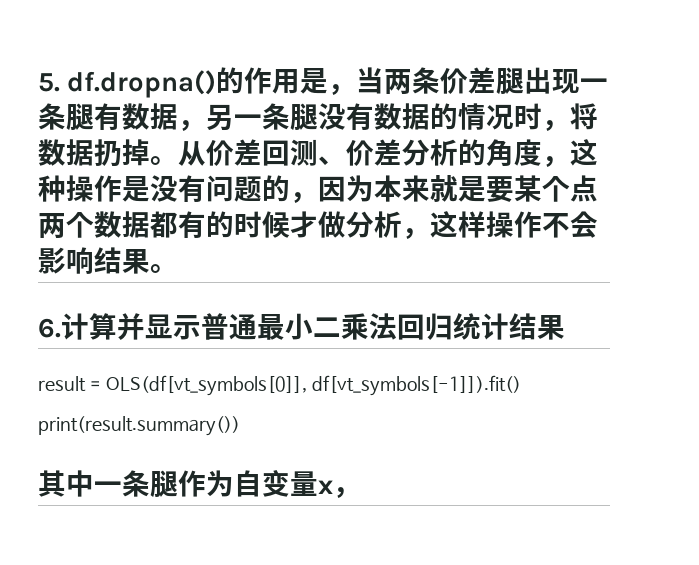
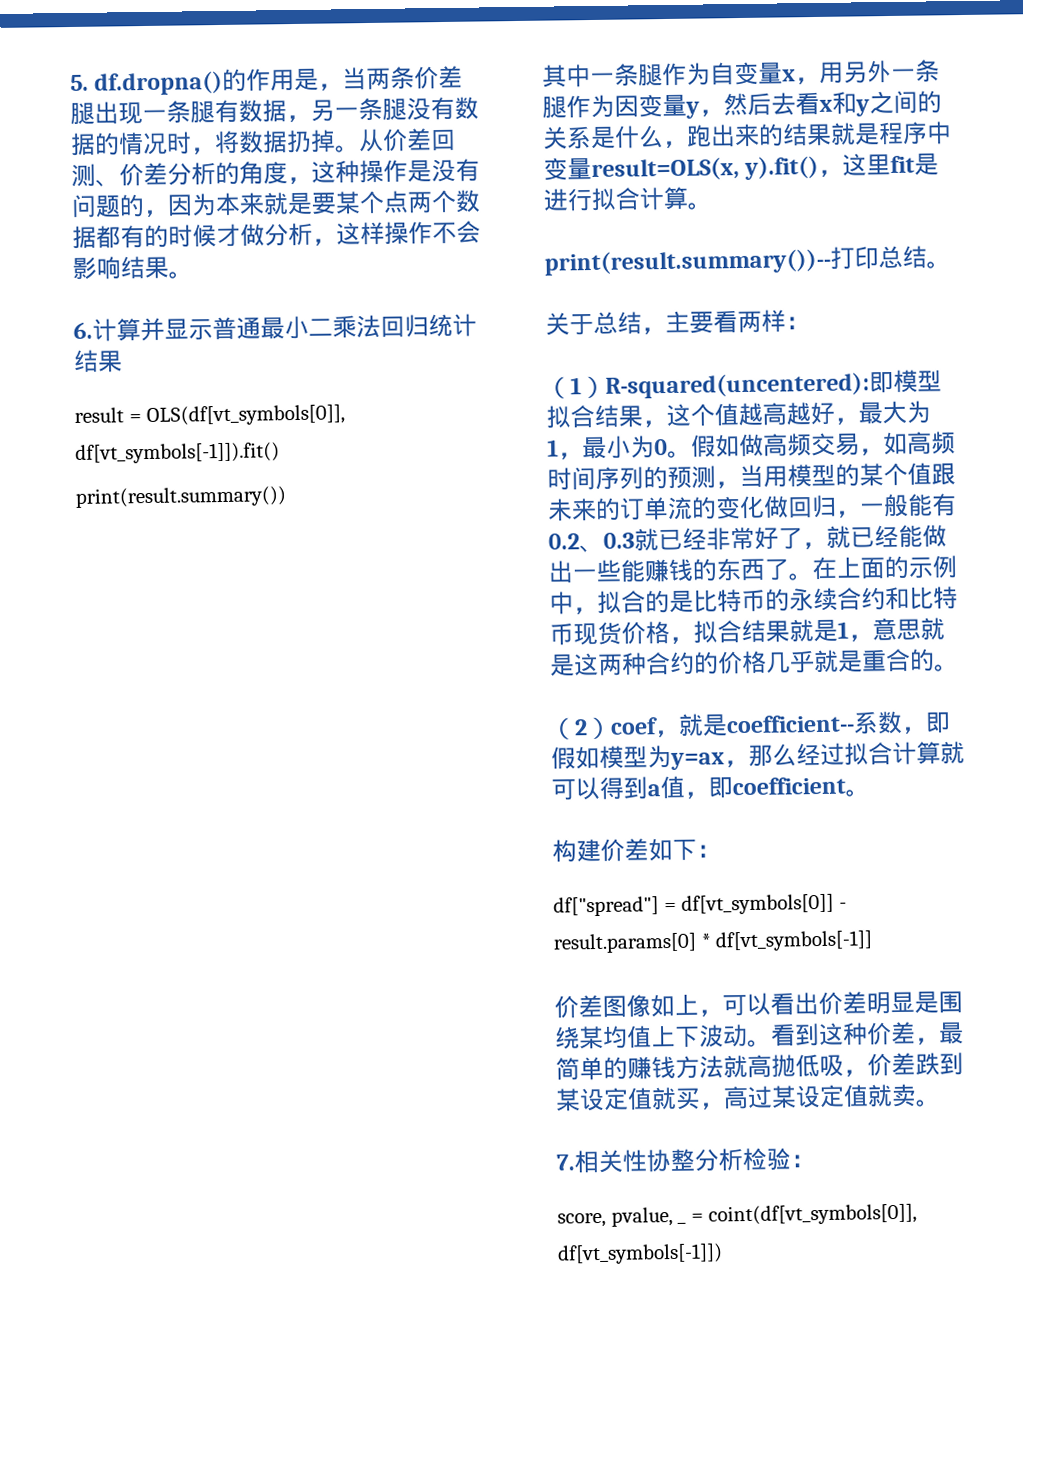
(361, 492) none -> [819,59,940,84] [542,90,942,119] [542,121,952,150] [543,153,940,182] [543,186,713,212] [544,245,951,276] [545,309,810,336] [546,369,942,399] [546,400,931,429] [547,431,956,460] [547,462,956,491] [547,493,957,522] [548,524,947,553] [548,555,957,584] [549,586,958,615] [549,617,945,646] [549,648,959,677] [550,710,951,740] [551,741,965,771] [551,775,870,801] [552,837,721,863] [553,893,847,917] [553,930,873,954] [554,991,963,1019] [554,1021,964,1050] [555,1052,964,1081] [555,1083,941,1112] [556,1147,815,1174] [557,1203,918,1228] [557,1243,723,1265] 用另外一条腿作为因变量y，然后去看x和y之间的关系是什么，跑出来的结果就是程序中变量result=OLS(x, y).fit()，这里fit是进行拟合计算。 // print(result.summary())--打印总结。 // 关于总结，主要看两样： // （1）R-squared(uncentered):即模型拟合结果，这个值越高越好，最大为1，最小为0。假如做高频交易，如高频时间序列的预测，当用模型的某个值跟未来的订单流的变化做回归，一般能有0.2、0.3就已经非常好了，就已经能做出一些能赚钱的东西了。在上面的示例中，拟合的是比特币的永续合约和比特币现货价格，拟合结果就是1，意思就是这两种合约的价格几乎就是重合的。 // （2）coef，就是coefficient--系数，即假如模型为y=ax，那么经过拟合计算就可以得到a值，即coefficient。 // 构建价差如下： // df["spread"] = df[vt_symbols[0]] - result.params[0] * df[vt_symbols[-1]] // 价差图像如上，可以看出价差明显是围绕某均值上下波动。看到这种价差，最简单的赚钱方法就高抛低吸，价差跌到某设定值就买，高过某设定值就卖。 // 7.相关性协整分析检验： // score, pvalue, _ = coint(df[vt_symbols[0]], df[vt_symbols[-1]])

